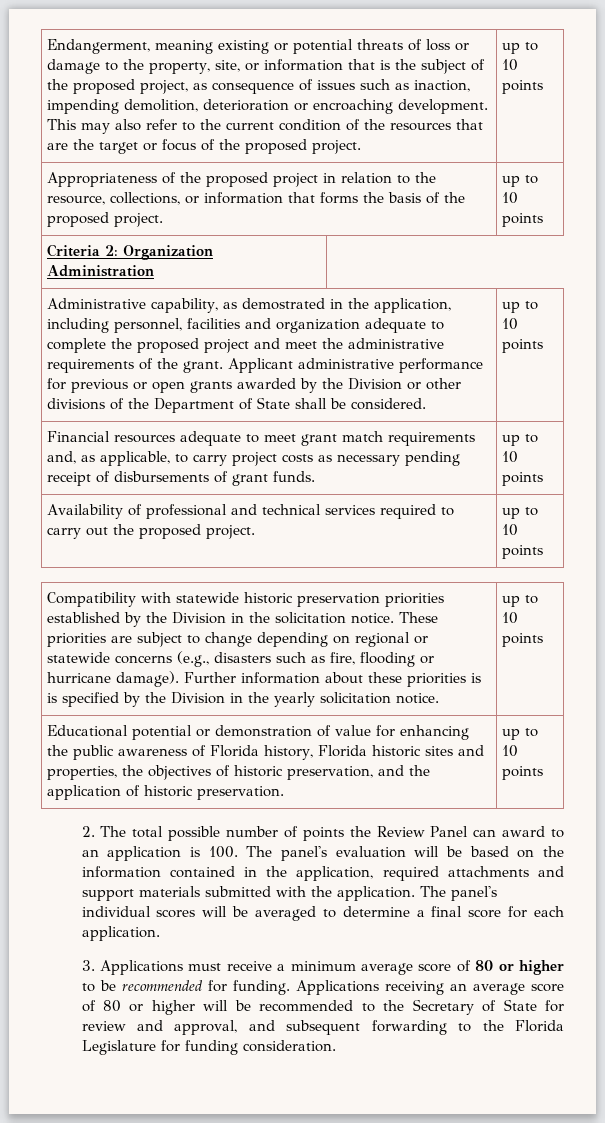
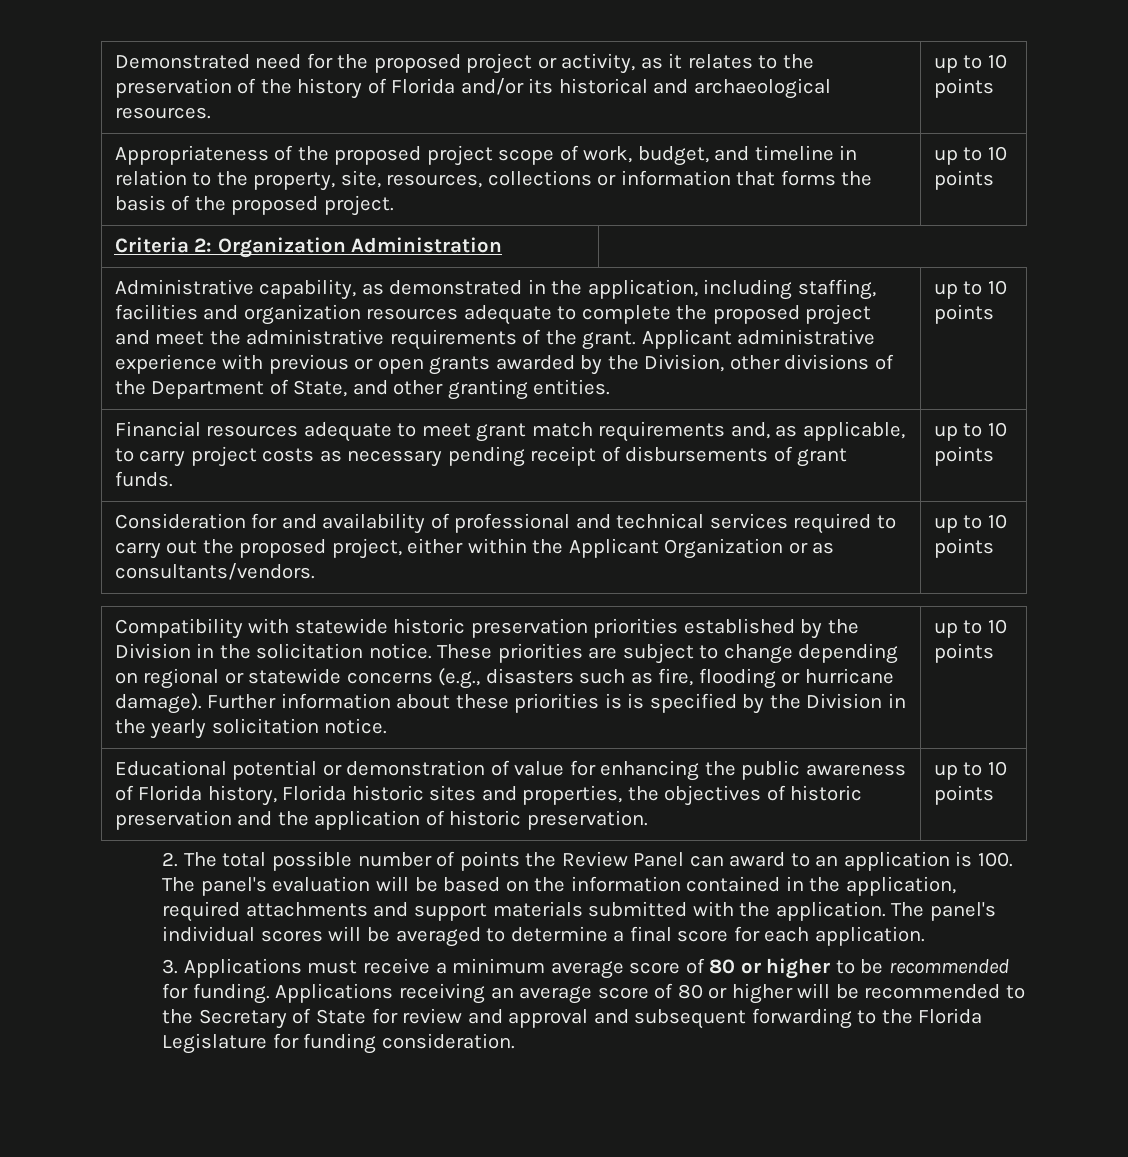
[47,39,470,54] [47,59,486,74] [47,79,471,94] [47,99,489,114] [47,119,484,134] [47,139,362,154] Endangerment, meaning existing or potential threats of loss or damage to the property, site, or information that is the subject of the proposed project, as consequence of issues such as inaction, impending demolition, deterioration or encroaching development. This may also refer to the current condition of the resources that are the target or focus of the proposed project. -> [114,53,814,74] [114,78,831,99] [114,107,211,119] Demonstrated need for the proposed project or activity, as it relates to the preservation of the history of Florida and/or its historical and archaeological resources.
[323,172,437,184] [47,192,181,205] in relation to the resource, collections, -> [498,145,858,166] [114,170,592,191] scope of work, budget, and timeline in relation to the property, site, resources, collections
[242,298,326,310] demostrated -> [389,280,523,295] demonstrated
[114,318,183,333] personnel, -> [797,279,876,300] staffing,
(361, 326) none -> [366,308,459,320] resources
[399,358,484,373] [47,378,67,390] performance for -> [114,354,264,374] experience with
[348,378,422,390] Division or -> [644,354,725,372] Division,
[257,397,427,410] State shall be considered. -> [293,379,611,400] State, and other granting entities.
[47,504,124,519] Availability -> [114,513,426,534] Consideration for and availability
[206,525,256,539] project. -> [331,538,835,559] [114,563,315,580] project, either within the Applicant Organization or as consultants/vendors.
[287,766,374,780] preservation, -> [114,810,232,830] preservation
[174,1020,238,1035] approval, -> [508,1009,589,1028] approval

